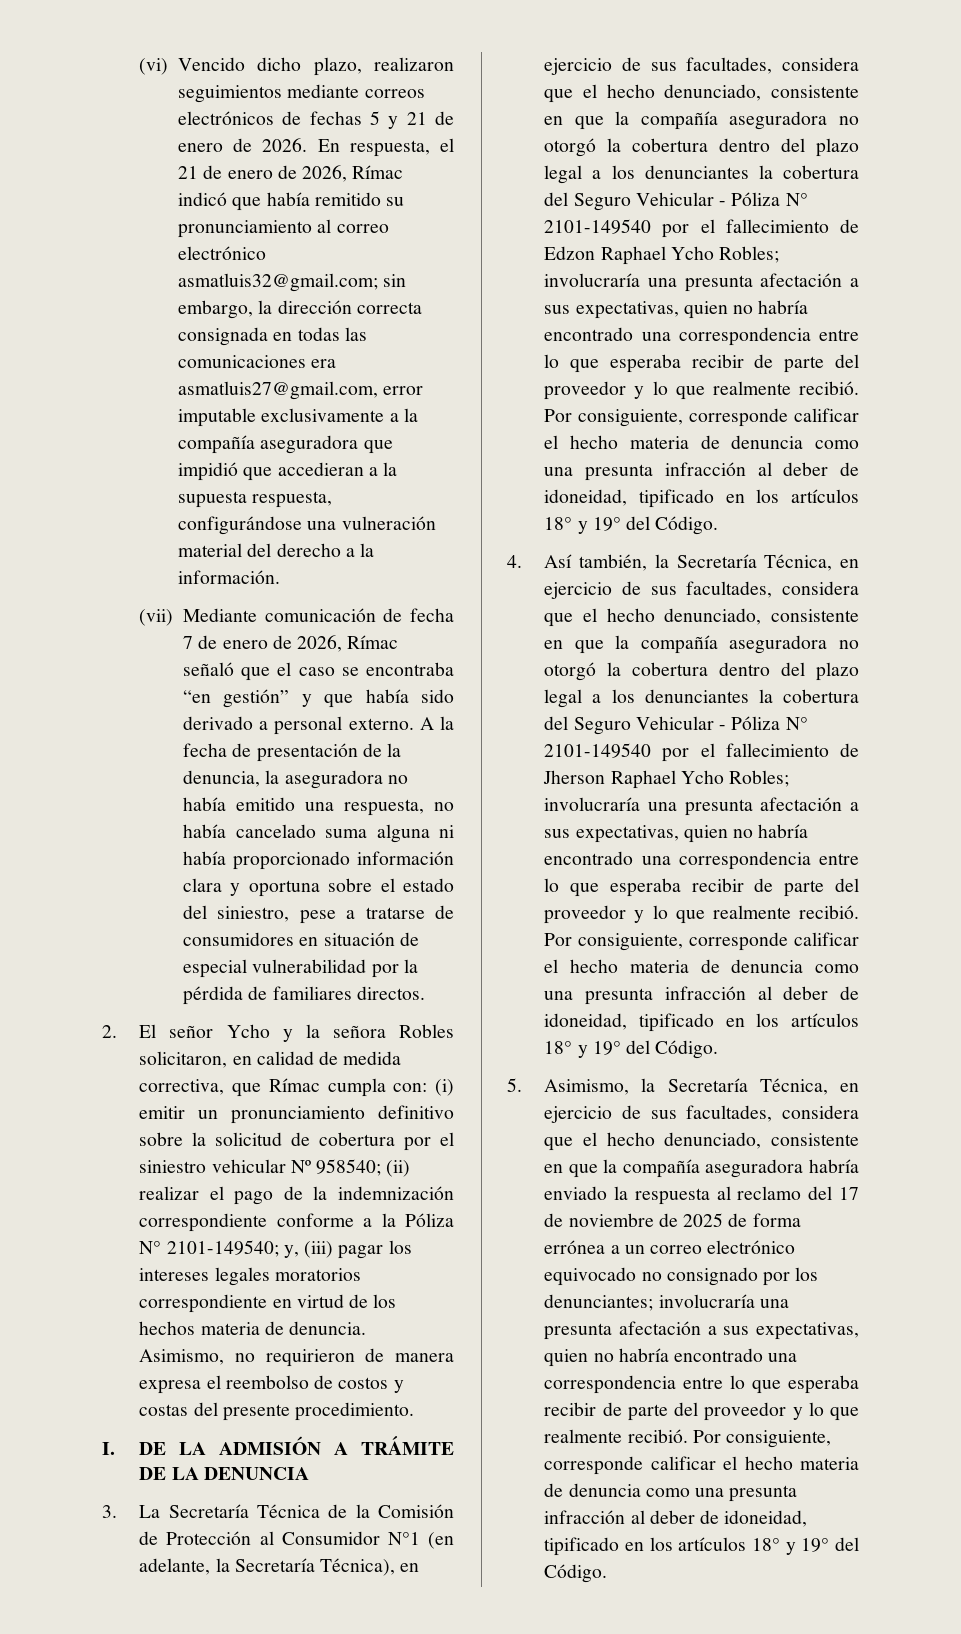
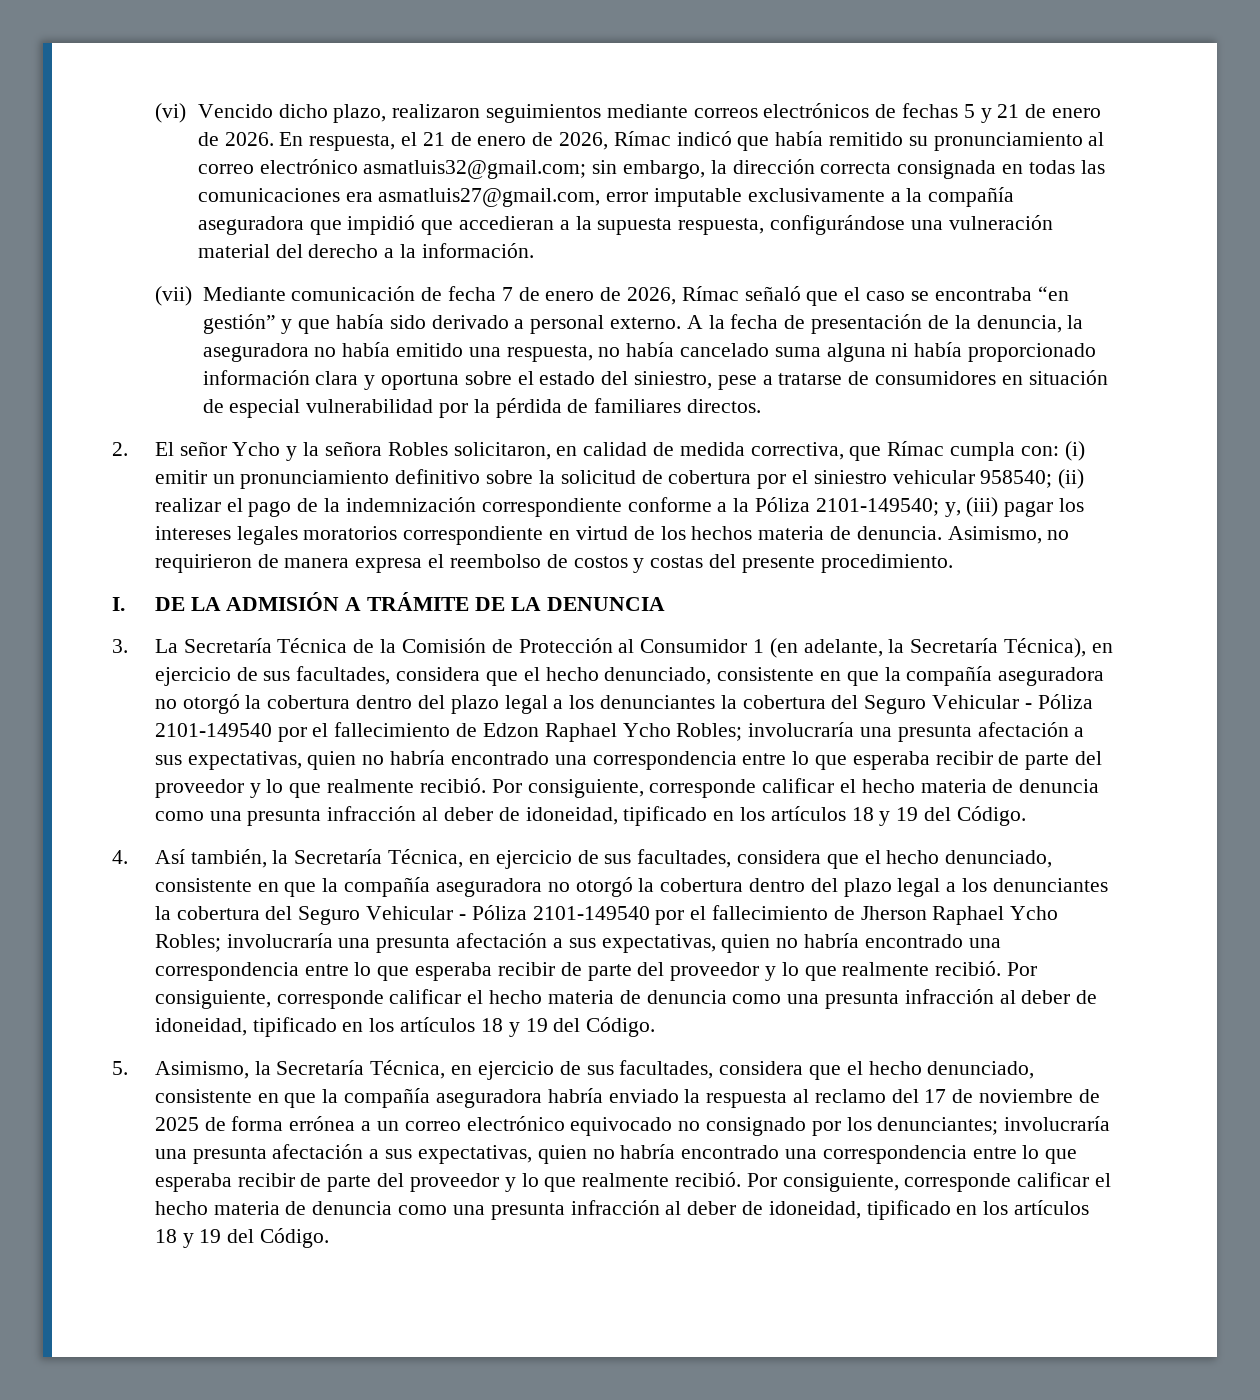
[290,1160,311,1173] Nº -> (975, 477) none
[139,1241,162,1254] N° -> (810, 504) none
[387,1532,420,1545] N°1 -> [752,639,764,653] 1
[785,193,808,206] N° -> (1093, 701) none
[544,517,621,534] 18° y 19° -> [851,807,919,826] 18 y 19
[785,717,808,730] N° -> (527, 912) none
[544,1041,621,1058] 18° y 19° -> [480,1018,548,1037] 18 y 19
[751,1538,830,1555] 18° y 19° -> [154,1229,222,1248] 18 y 19

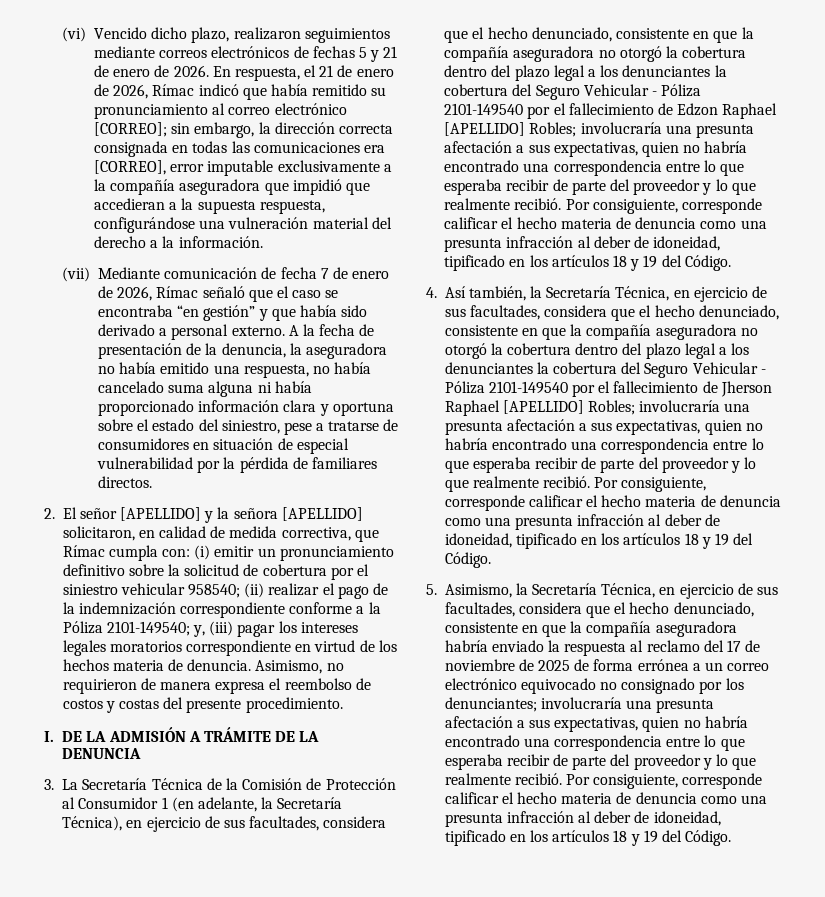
[363,160,587,179] asmatluis32@gmail.com; -> [93,122,167,137] [CORREO];
[378,188,601,207] asmatluis27@gmail.com, -> [93,160,166,175] [CORREO],
[232,442,281,456] Ycho -> [120,507,202,521] [APELLIDO]
[387,442,448,456] Robles -> [281,507,363,521] [APELLIDO]
[622,723,671,737] Ycho -> [444,122,526,136] [APELLIDO]
[1010,906,1059,920] Ycho -> [502,400,584,414] [APELLIDO]

